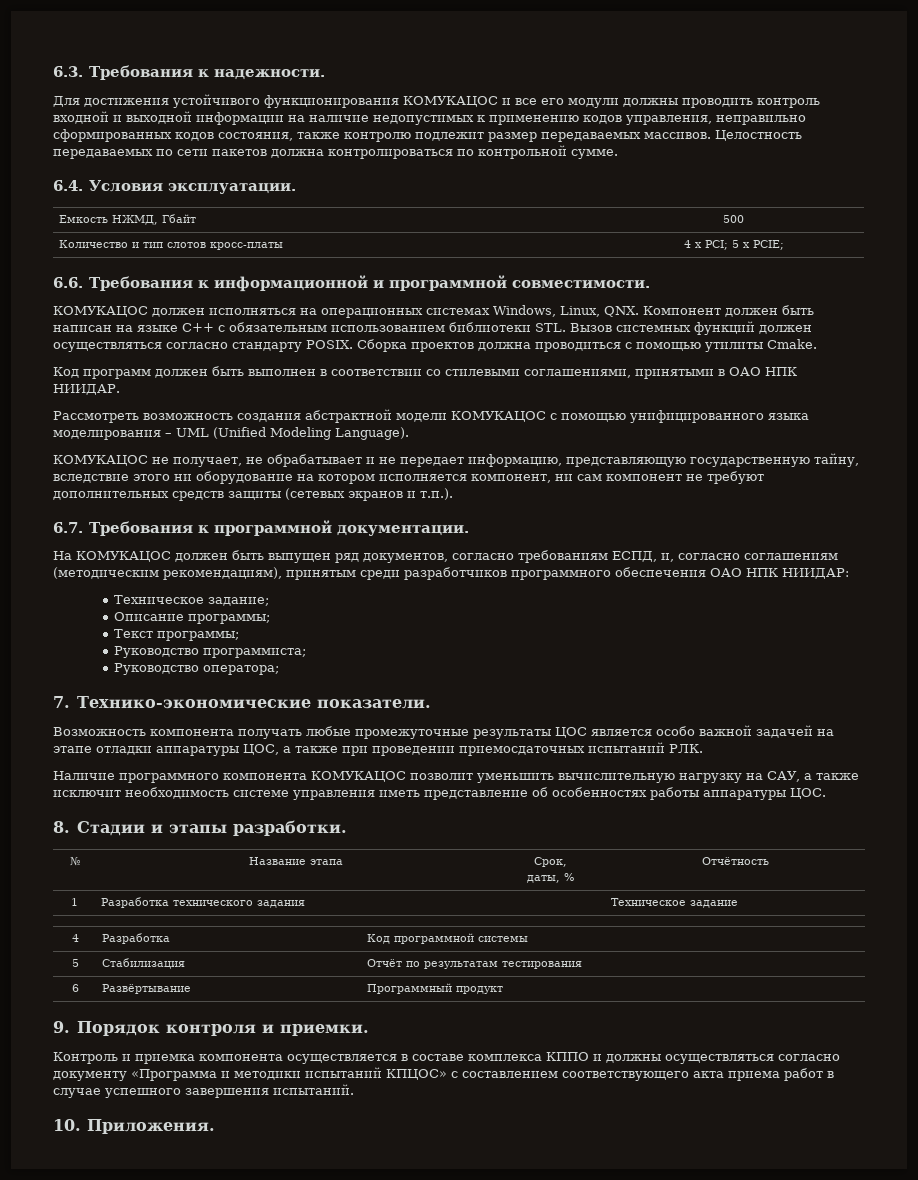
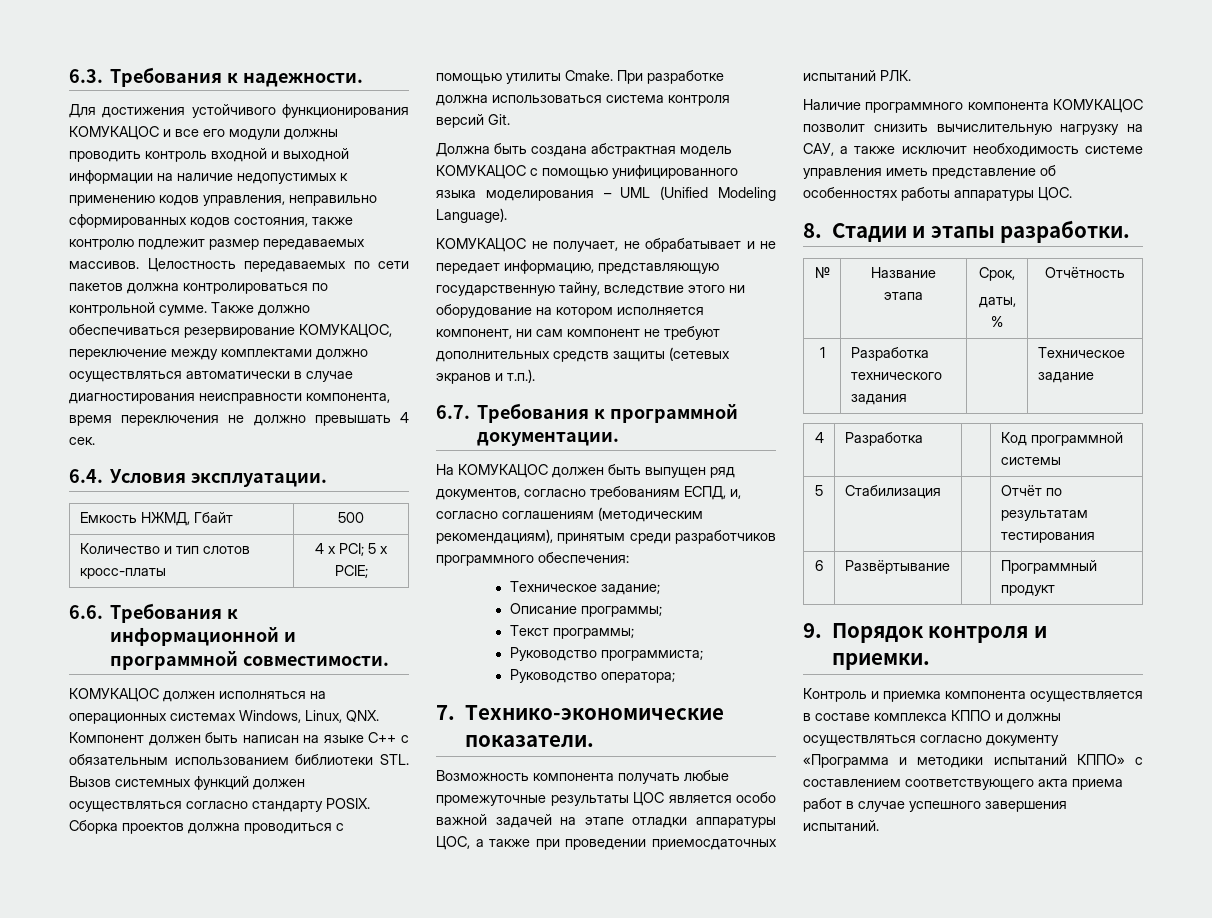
(618, 154) none -> [211,302,310,316] [69,324,392,338] [69,349,368,360] [69,371,353,382] [69,393,390,404] [69,412,409,426] [69,437,95,445] Также должно обеспечиваться резервирование КОМУКАЦОС, переключение между комплектами должно осуществляться автоматически в случае диагностирования неисправности компонента, время переключения не должно превышать 4 сек.
[53,366,797,379] [53,384,120,395] [53,409,447,423] // Код программ должен быть выполнен в соответствии со стилевыми соглашениями, принятыми в ОАО НПК НИИДАР. // Рассмотреть возможность создания абстрактной модели -> [617,70,724,84] [436,95,730,106] [436,114,510,128] [436,143,732,157] При разработке должна использоваться система контроля версий Git. // Должна быть создана абстрактная модель
[615,567,849,579] обеспечения ОАО НПК НИИДАР: -> [538,552,629,563] обеспечения:
[477,773,554,783] уменьшить -> [873,124,928,132] снизить
[386,1069,447,1080] КПЦОС» -> [1076,754,1125,765] КППО»
[53,1119,216,1134] // 10. Приложения. -> (879, 825) none

